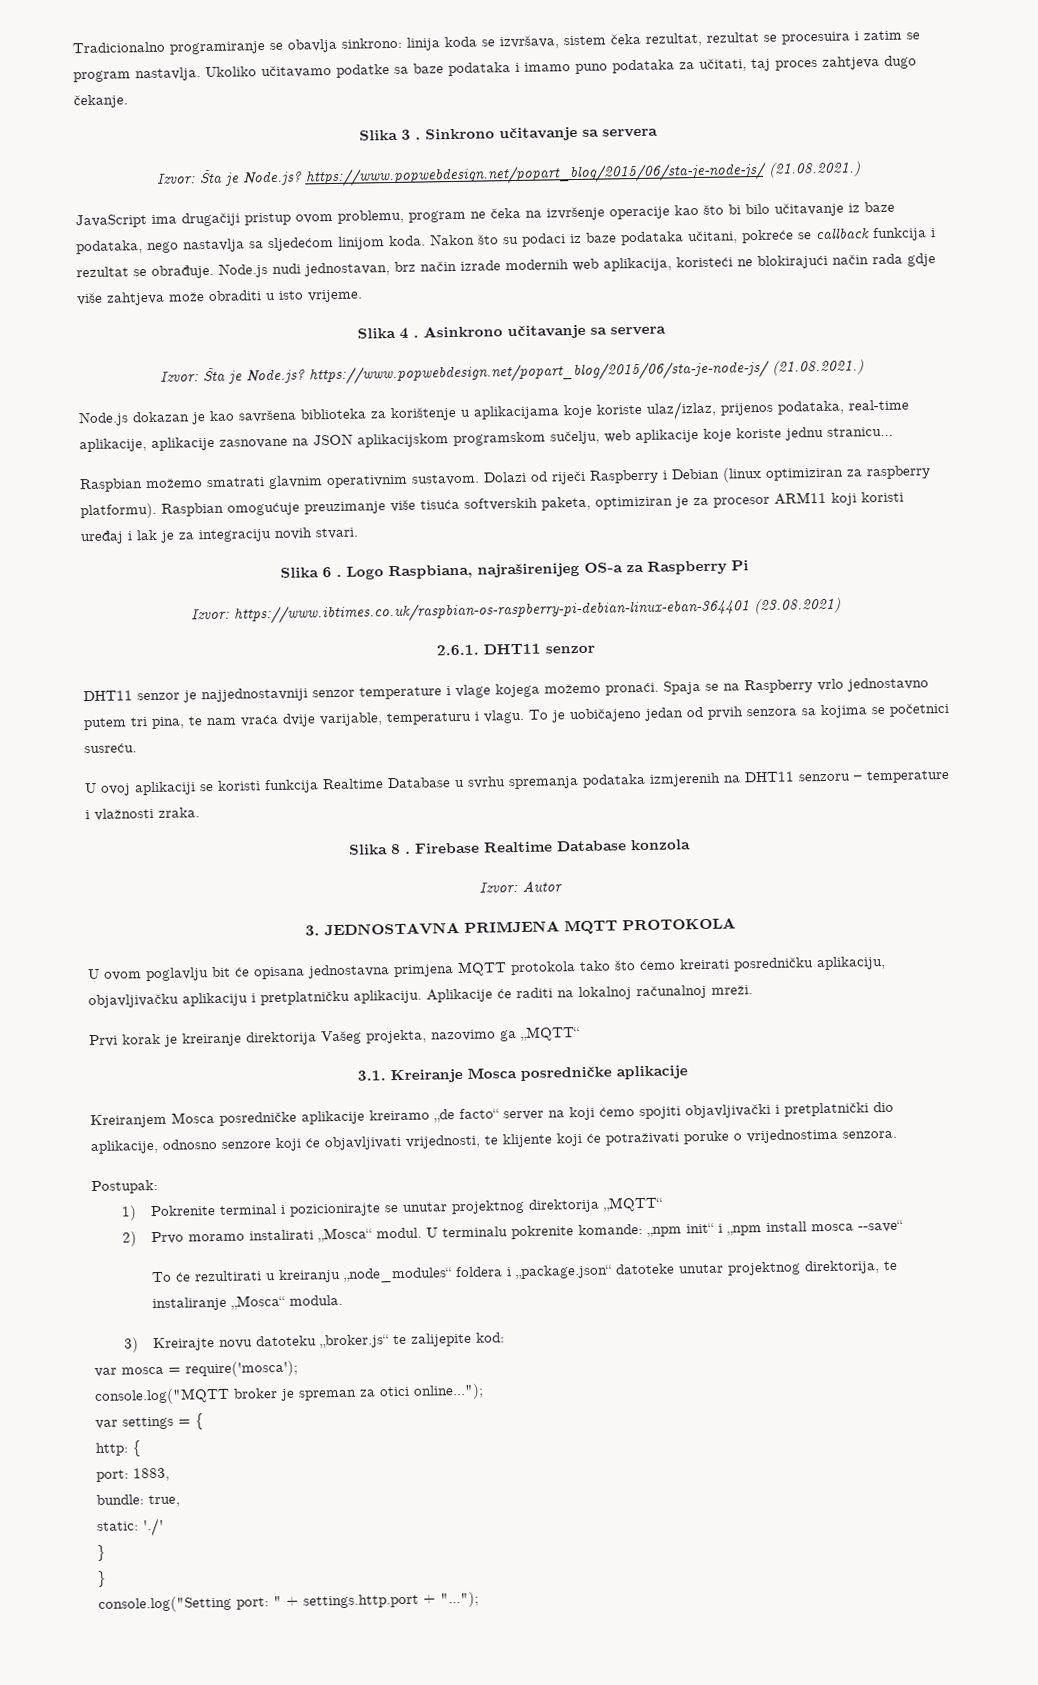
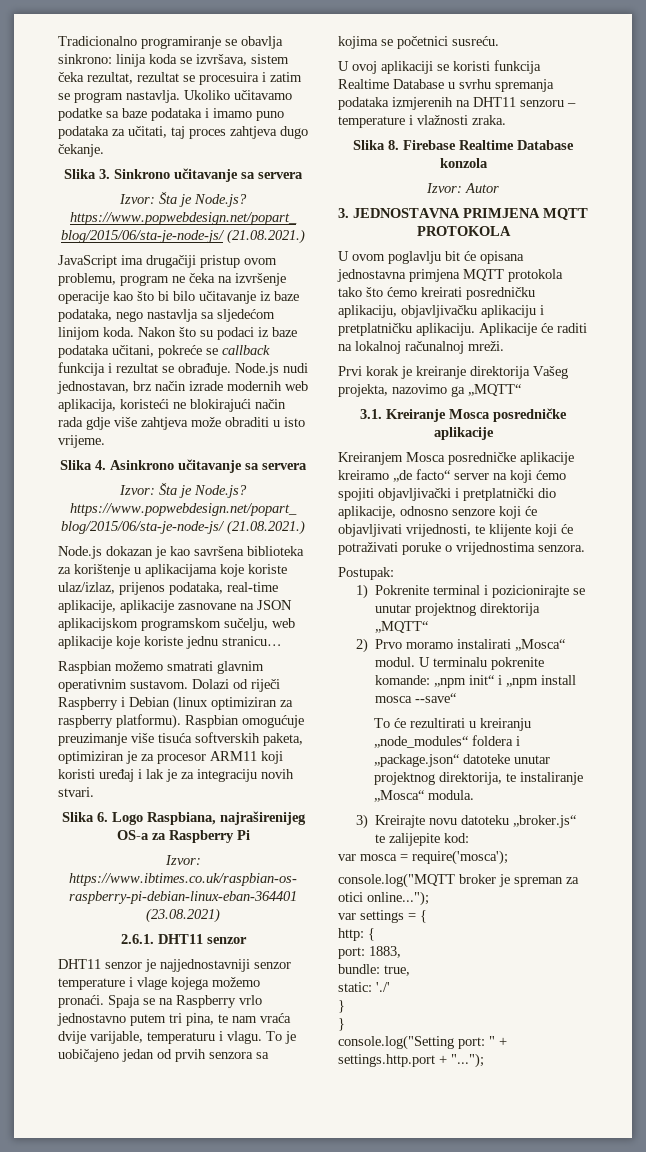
[400,129,421,140] 3 . -> [99,169,110,179] 3.
[398,327,419,339] 4 . -> [95,460,106,470] 4.
[322,567,342,578] 6 . -> [96,812,108,822] 6.
[391,843,411,855] 8 . -> [388,140,399,150] 8.

